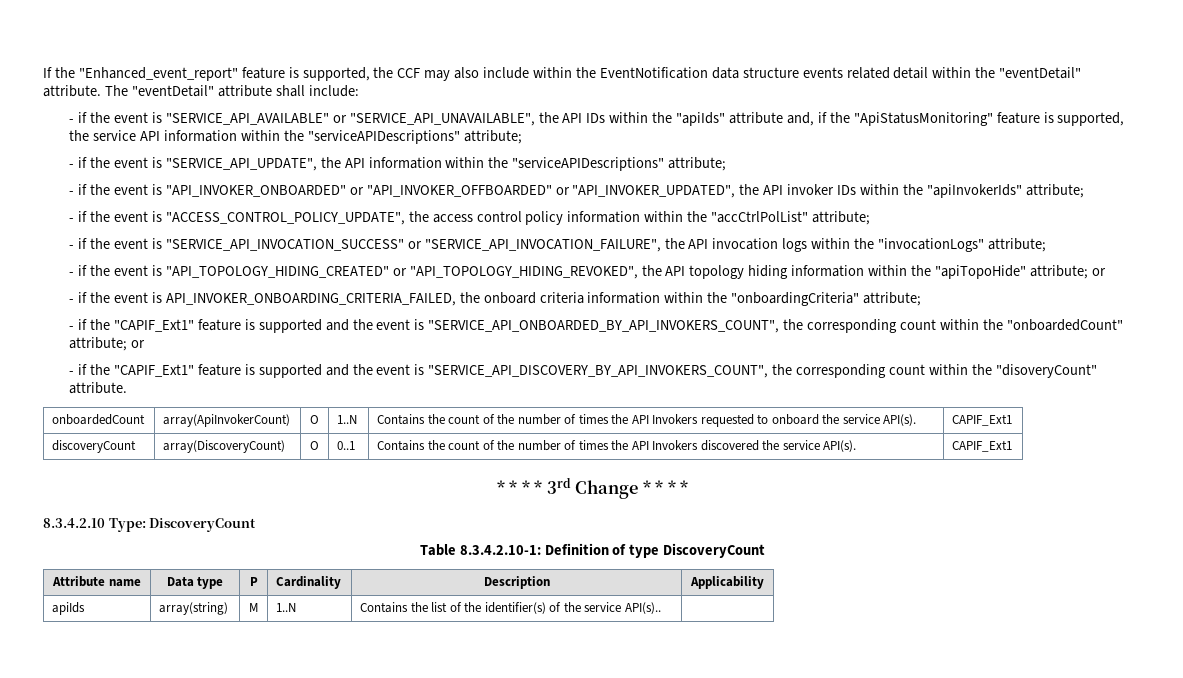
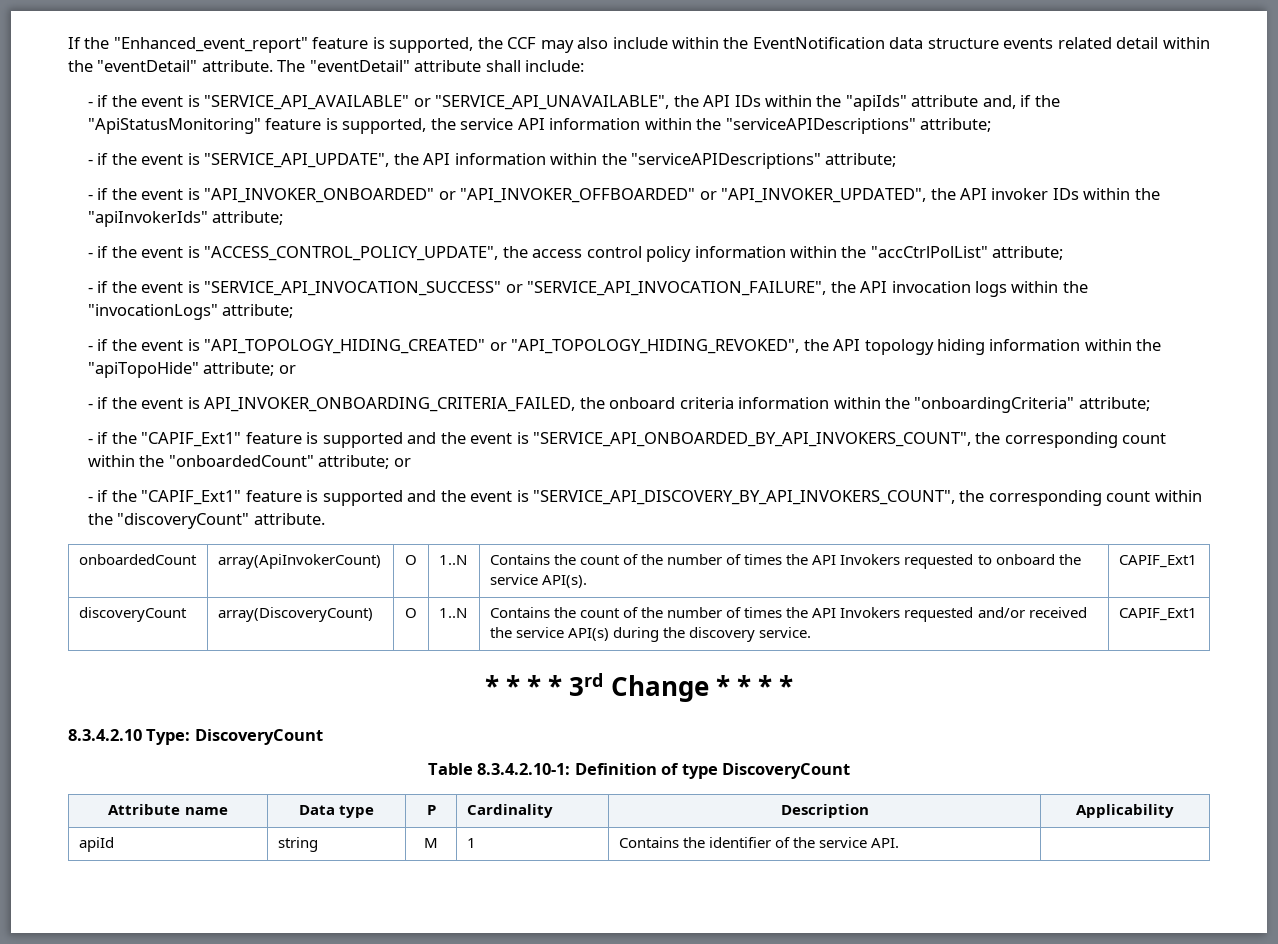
[995,364,1097,378] "disoveryCount" -> [117,513,250,529] "discoveryCount"
[337,441,356,450] 0..1 -> [438,608,467,618] 1..N
[700,440,857,452] discovered the service API(s). -> [904,607,1087,622] [489,627,812,642] requested and/or received the service API(s) during the discovery service.
[52,602,86,615] [159,602,229,615] apiIds | array(string) -> [78,837,114,852] [277,837,318,852] apiId | string
[276,603,297,612] [360,602,546,614] 1..N | Contains the list of the identifier(s) -> [466,838,476,848] [618,837,772,848] 1 | Contains the identifier
[624,602,661,614] API(s).. -> [871,838,900,848] API.

